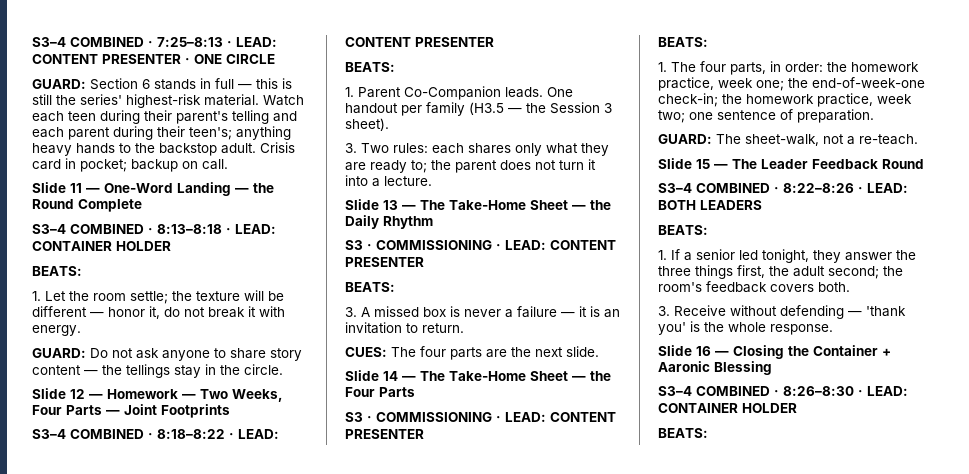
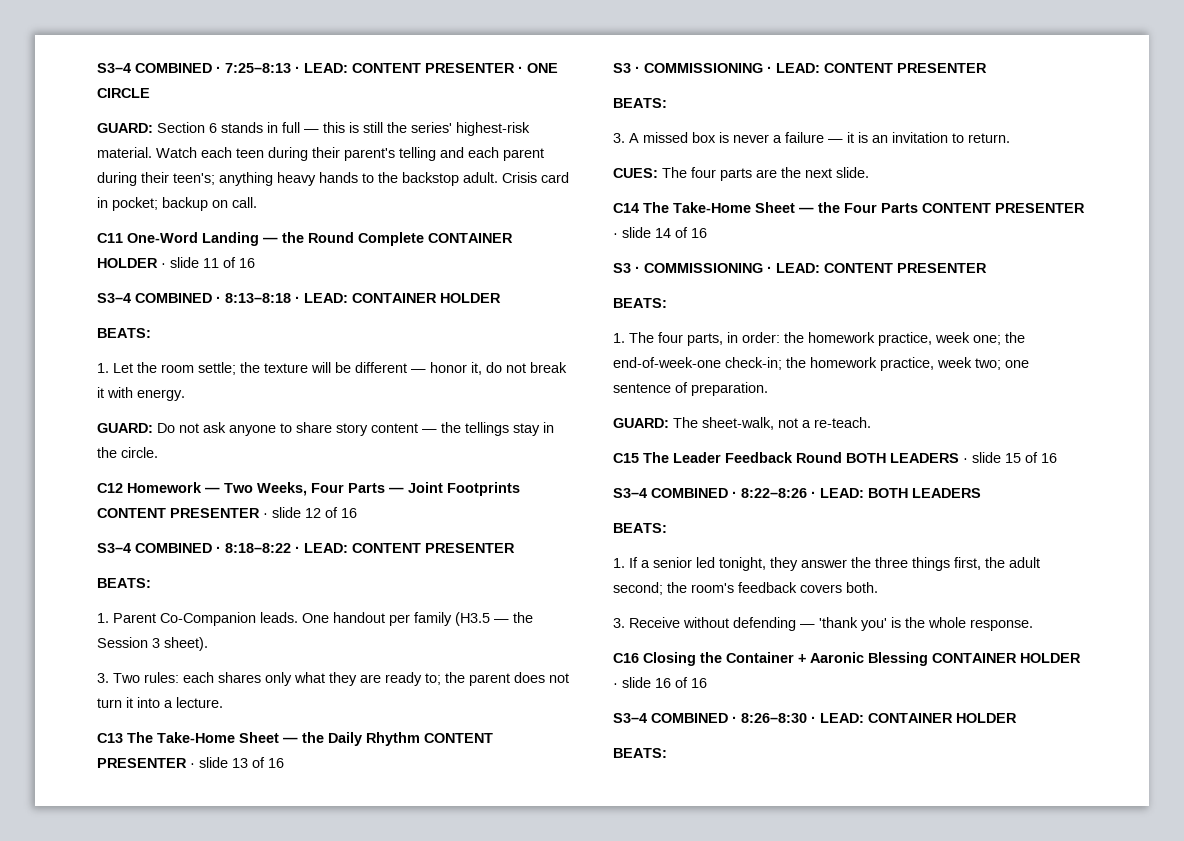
[32,182,100,193] Slide 11 — -> [97,233,123,243] C11
(142, 205) none -> [428,233,513,243] [97,257,255,268] CONTAINER HOLDER · slide 11 of 16
[32,388,103,399] Slide 12 — -> [97,483,123,493] C12
(230, 411) none -> [97,507,357,518] CONTENT PRESENTER · slide 12 of 16
[345,199,416,210] Slide 13 — -> [97,733,123,743] C13
(433, 222) none -> [424,733,493,743] [97,757,284,768] CONTENT PRESENTER · slide 13 of 16
[345,370,416,381] Slide 14 — -> [613,203,639,213] C14
(415, 392) none -> [922,203,1085,213] [613,227,707,238] CONTENT PRESENTER · slide 14 of 16
[658,158,728,169] Slide 15 — -> [613,453,639,463] C15
(924, 164) none -> [846,452,1057,463] BOTH LEADERS · slide 15 of 16
[658,345,729,356] Slide 16 — -> [613,653,639,663] C16
(772, 368) none -> [932,653,1081,663] [613,677,707,688] CONTAINER HOLDER · slide 16 of 16

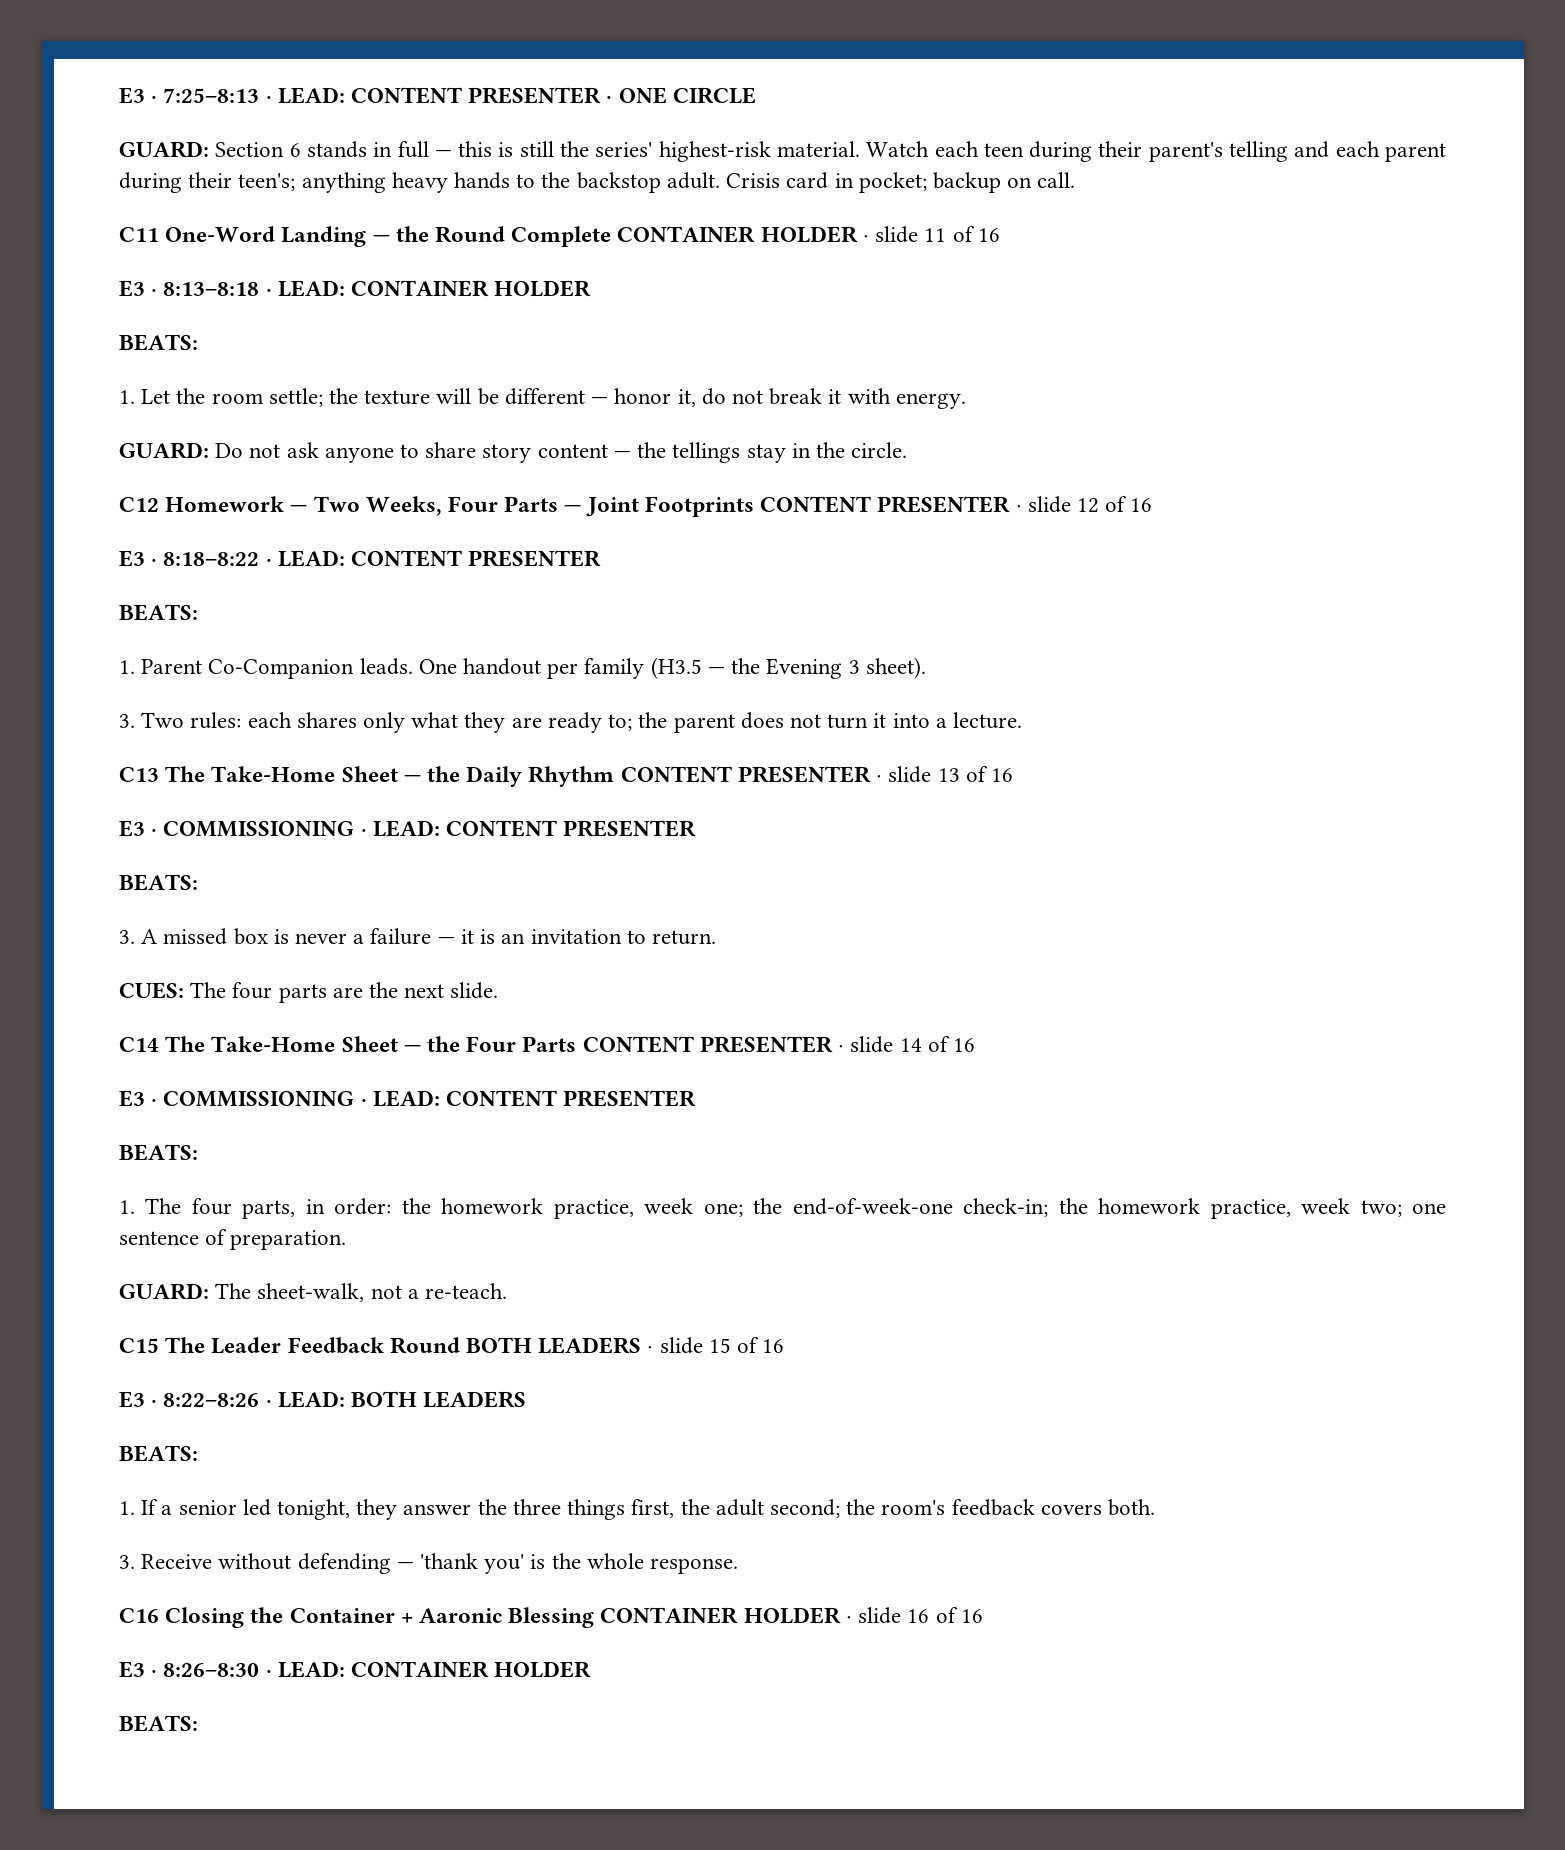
[97,63,212,73] S3–4 COMBINED -> [119,87,145,104] E3
[97,293,212,303] S3–4 COMBINED -> [119,280,145,297] E3
[97,543,212,553] S3–4 COMBINED -> [119,550,145,567] E3
[97,637,148,648] Session -> [766,658,843,679] Evening
[613,63,631,73] S3 -> [119,820,145,837] E3
[613,263,631,273] S3 -> [119,1090,145,1107] E3
[613,488,728,498] S3–4 COMBINED -> [119,1391,145,1408] E3
[613,713,728,723] S3–4 COMBINED -> [119,1661,145,1678] E3

